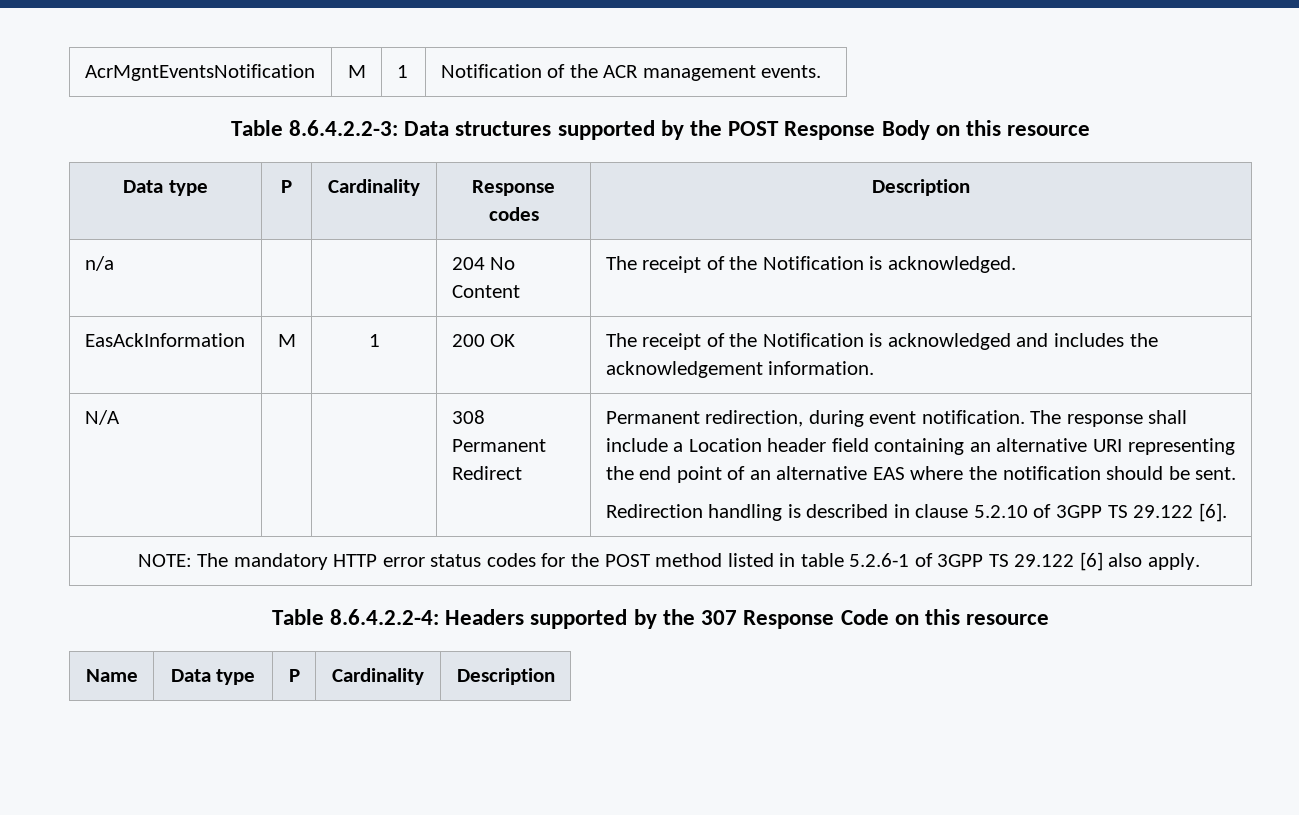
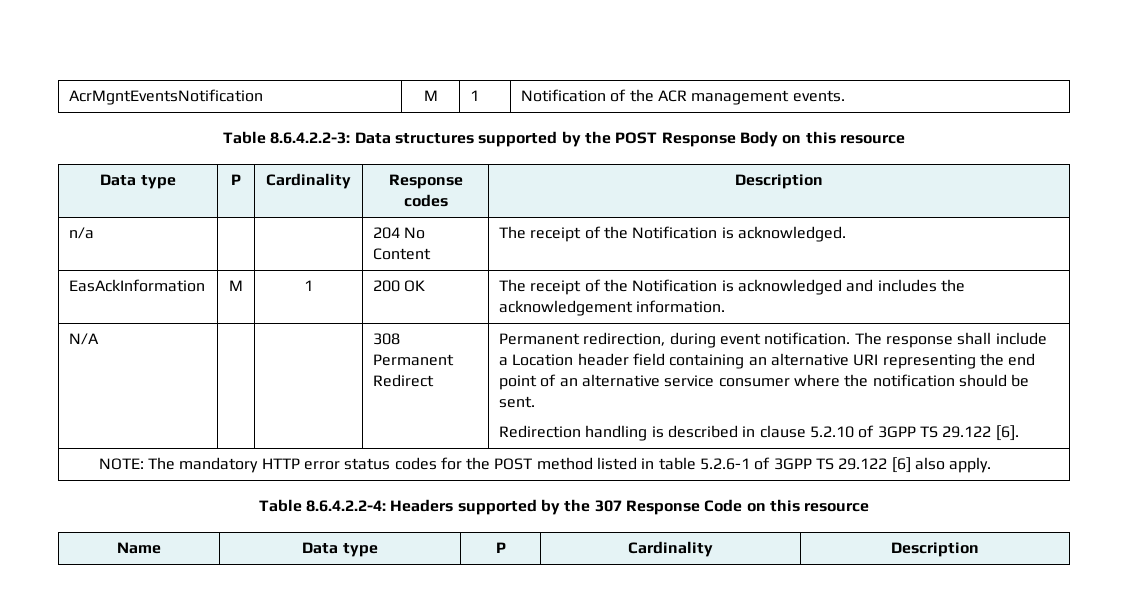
[872,467,905,480] EAS -> [664,375,790,387] service consumer

